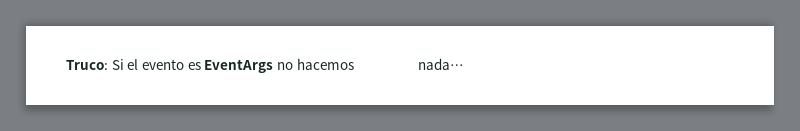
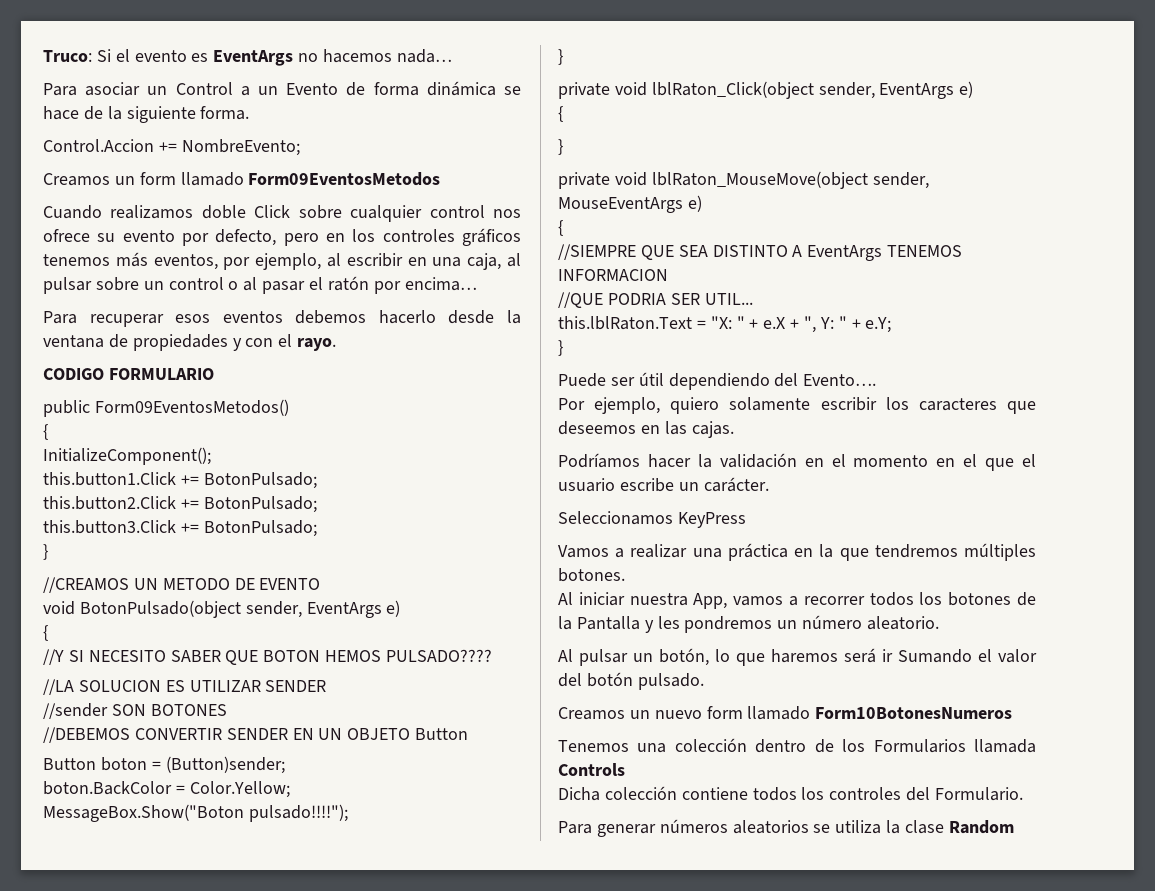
(464, 64) none -> [43,81,521,96] [43,106,250,123] [43,139,300,156] [43,172,441,186] [43,205,522,222] [43,228,521,246] [43,252,522,270] [43,276,477,294] [43,310,521,327] [43,334,337,351] [43,368,214,380] [43,399,289,417] [43,424,48,440] [43,447,211,465] [43,472,317,489] [43,496,317,513] [43,520,317,537] [43,544,48,560] [43,577,321,593] [43,600,401,618] [43,625,48,641] [43,649,493,665] [43,679,327,695] [43,703,227,719] [43,727,469,743] [43,756,285,774] [43,781,290,798] [43,804,348,822] [558,49,563,65] [558,81,974,99] [558,106,563,122] [558,139,563,155] [558,171,929,189] [558,195,702,213] [558,220,563,236] [558,244,963,261] [558,269,668,281] [558,292,753,308] [558,316,892,333] [558,340,563,356] [558,372,877,390] [558,397,1036,414] [558,421,734,438] [558,453,1036,471] [558,477,769,492] [558,511,746,528] [558,543,1036,561] [558,568,625,582] [558,592,1036,609] [558,615,940,633] [558,648,1037,666] [558,672,704,690] [558,706,1013,720] [558,738,1036,753] [558,763,625,776] [558,786,1024,801] [558,819,1014,837] // Para asociar un Control a un Evento de forma dinámica se hace de la siguiente forma. // Control.Accion += NombreEvento; // Creamos un form llamado Form09EventosMetodos // Cuando realizamos doble Click sobre cualquier control nos ofrece su evento por defecto, pero en los controles gráficos tenemos más eventos, por ejemplo, al escribir en una caja, al pulsar sobre un control o al pasar el ratón por encima… // Para recuperar esos eventos debemos hacerlo desde la ventana de propiedades y con el rayo. // CODIGO FORMULARIO // public Form09EventosMetodos() // { // InitializeComponent(); // this.button1.Click += BotonPulsado; // this.button2.Click += BotonPulsado; // this.button3.Click += BotonPulsado; // } // //CREAMOS UN METODO DE EVENTO // void BotonPulsado(object sender, EventArgs e) // { // //Y SI NECESITO SABER QUE BOTON HEMOS PULSADO???? // //LA SOLUCION ES UTILIZAR SENDER // //sender SON BOTONES // //DEBEMOS CONVERTIR SENDER EN UN OBJETO Button // Button boton = (Button)sender; // boton.BackColor = Color.Yellow; // MessageBox.Show("Boton pulsado!!!!"); // } // private void lblRaton_Click(object sender, EventArgs e) // { // } // private void lblRaton_MouseMove(object sender, MouseEventArgs e) // { // //SIEMPRE QUE SEA DISTINTO A EventArgs TENEMOS INFORMACION // //QUE PODRIA SER UTIL... // this.lblRaton.Text = "X: " + e.X + ", Y: " + e.Y; // } // Puede ser útil dependiendo del Evento…. // Por ejemplo, quiero solamente escribir los caracteres que deseemos en las cajas. // Podríamos hacer la validación en el momento en el que el usuario escribe un carácter. // Seleccionamos KeyPress // Vamos a realizar una práctica en la que tendremos múltiples botones. // Al iniciar nuestra App, vamos a recorrer todos los botones de la Pantalla y les pondremos un número aleatorio. // Al pulsar un botón, lo que haremos será ir Sumando el valor del botón pulsado. // Creamos un nuevo form llamado Form10BotonesNumeros // Tenemos una colección dentro de los Formularios llamada Controls // Dicha colección contiene todos los controles del Formulario. // Para generar números aleatorios se utiliza la clase Random

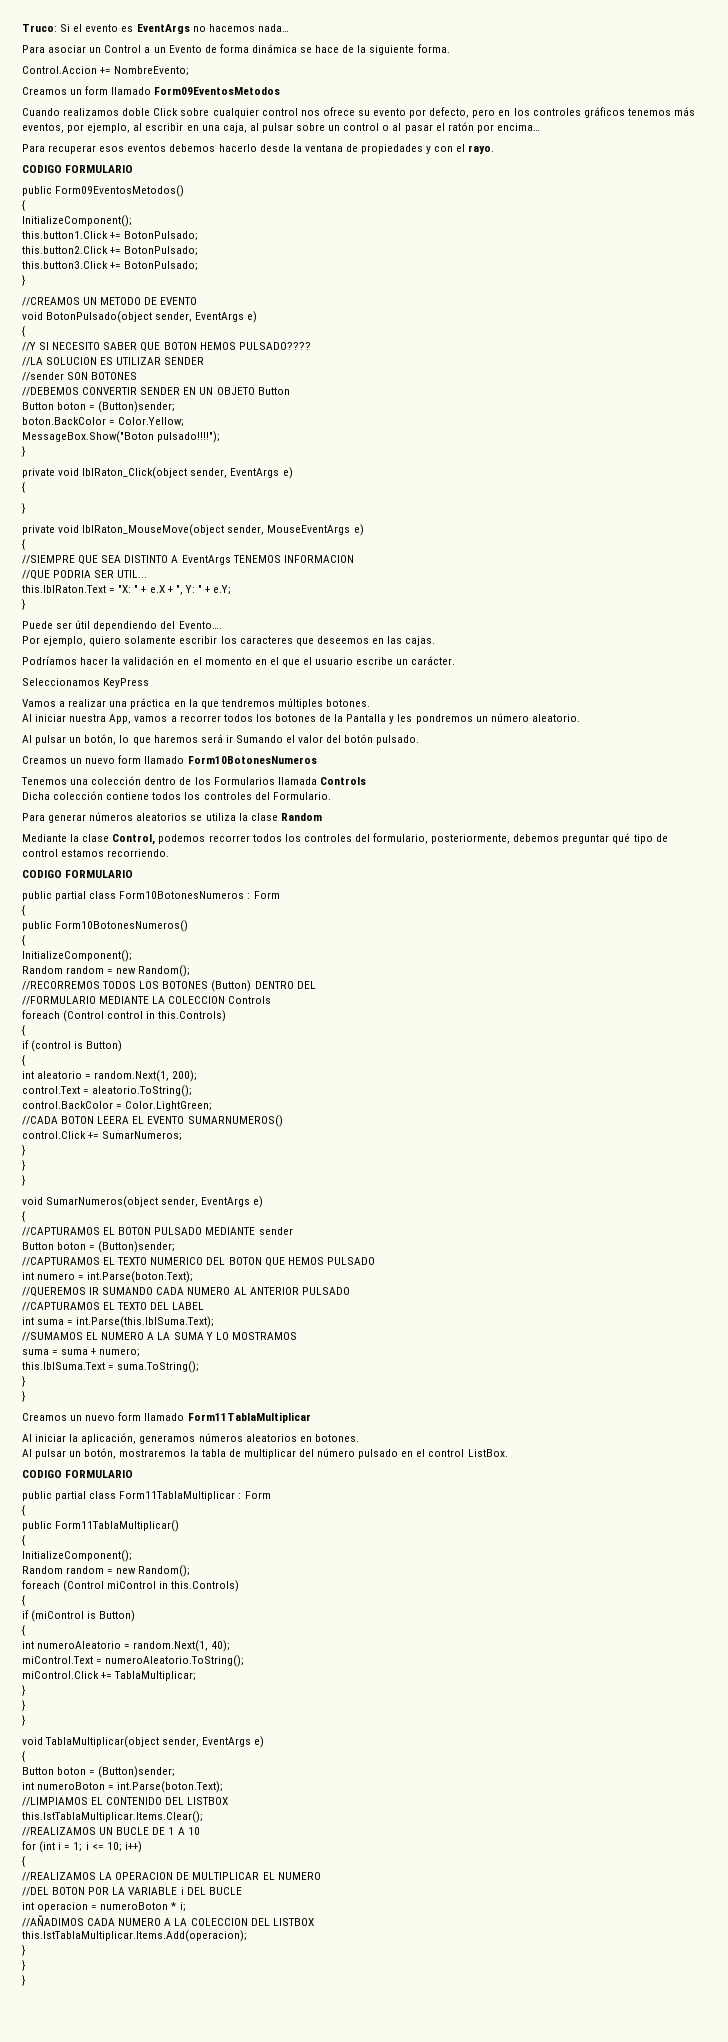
(1014, 827) none -> [22,833,668,845] [22,849,170,857] [22,870,134,878] [22,891,280,901] [22,905,25,916] [22,920,189,932] [22,935,25,946] [22,950,132,962] [22,965,191,977] [22,980,316,992] [22,996,272,1005] [22,1010,227,1022] [22,1025,25,1036] [22,1040,123,1052] [22,1055,25,1066] [22,1070,198,1082] [22,1085,193,1097] [22,1101,213,1111] [22,1115,283,1127] [22,1131,183,1141] [22,1145,25,1156] [22,1160,25,1171] [22,1175,25,1186] [22,1196,264,1208] [22,1211,25,1222] [22,1227,293,1236] [22,1241,176,1253] [22,1257,375,1267] [22,1271,194,1283] [22,1287,350,1297] [22,1302,205,1311] [22,1316,215,1328] [22,1332,297,1341] [22,1348,141,1357] [22,1361,200,1373] [22,1376,25,1387] [22,1391,25,1402] [22,1412,311,1423] [22,1433,359,1444] [22,1448,508,1459] [22,1470,134,1478] [22,1491,271,1501] [22,1505,25,1516] [22,1520,180,1532] [22,1535,25,1546] [22,1550,132,1562] [22,1565,191,1577] [22,1580,240,1592] [22,1595,25,1606] [22,1610,136,1622] [22,1625,25,1636] [22,1640,231,1652] [22,1655,245,1667] [22,1671,197,1681] [22,1685,25,1696] [22,1700,25,1711] [22,1715,25,1726] [22,1736,265,1748] [22,1751,25,1762] [22,1766,176,1778] [22,1781,224,1793] [22,1797,229,1806] [22,1811,203,1823] [22,1827,200,1836] [22,1841,142,1853] [22,1856,25,1867] [22,1872,321,1881] [22,1887,242,1896] [22,1902,186,1912] [22,1915,314,1927] [22,1930,247,1942] [22,1945,25,1956] [22,1960,25,1971] [22,1975,25,1986] // Mediante la clase Control, podemos recorrer todos los controles del formulario, posteriormente, debemos preguntar qué tipo de control estamos recorriendo. // CODIGO FORMULARIO // public partial class Form10BotonesNumeros : Form // { // public Form10BotonesNumeros() // { // InitializeComponent(); // Random random = new Random(); // //RECORREMOS TODOS LOS BOTONES (Button) DENTRO DEL // //FORMULARIO MEDIANTE LA COLECCION Controls // foreach (Control control in this.Controls) // { // if (control is Button) // { // int aleatorio = random.Next(1, 200); // control.Text = aleatorio.ToString(); // control.BackColor = Color.LightGreen; // //CADA BOTON LEERA EL EVENTO SUMARNUMEROS() // control.Click += SumarNumeros; // } // } // } // void SumarNumeros(object sender, EventArgs e) // { // //CAPTURAMOS EL BOTON PULSADO MEDIANTE sender // Button boton = (Button)sender; // //CAPTURAMOS EL TEXTO NUMERICO DEL BOTON QUE HEMOS PULSADO // int numero = int.Parse(boton.Text); // //QUEREMOS IR SUMANDO CADA NUMERO AL ANTERIOR PULSADO // //CAPTURAMOS EL TEXTO DEL LABEL // int suma = int.Parse(this.lblSuma.Text); // //SUMAMOS EL NUMERO A LA SUMA Y LO MOSTRAMOS // suma = suma + numero; // this.lblSuma.Text = suma.ToString(); // } // } // Creamos un nuevo form llamado Form11TablaMultiplicar // Al iniciar la aplicación, generamos números aleatorios en botones. // Al pulsar un botón, mostraremos la tabla de multiplicar del número pulsado en el control ListBox. // CODIGO FORMULARIO // public partial class Form11TablaMultiplicar : Form // { // public Form11TablaMultiplicar() // { // InitializeComponent(); // Random random = new Random(); // foreach (Control miControl in this.Controls) // { // if (miControl is Button) // { // int numeroAleatorio = random.Next(1, 40); // miControl.Text = numeroAleatorio.ToString(); // miControl.Click += TablaMultiplicar; // } // } // } // void TablaMultiplicar(object sender, EventArgs e) // { // Button boton = (Button)sender; // int numeroBoton = int.Parse(boton.Text); // //LIMPIAMOS EL CONTENIDO DEL LISTBOX // this.lstTablaMultiplicar.Items.Clear(); // //REALIZAMOS UN BUCLE DE 1 A 10 // for (int i = 1; i <= 10; i++) // { // //REALIZAMOS LA OPERACION DE MULTIPLICAR EL NUMERO // //DEL BOTON POR LA VARIABLE i DEL BUCLE // int operacion = numeroBoton * i; // //AÑADIMOS CADA NUMERO A LA COLECCION DEL LISTBOX // this.lstTablaMultiplicar.Items.Add(operacion); // } // } // }

